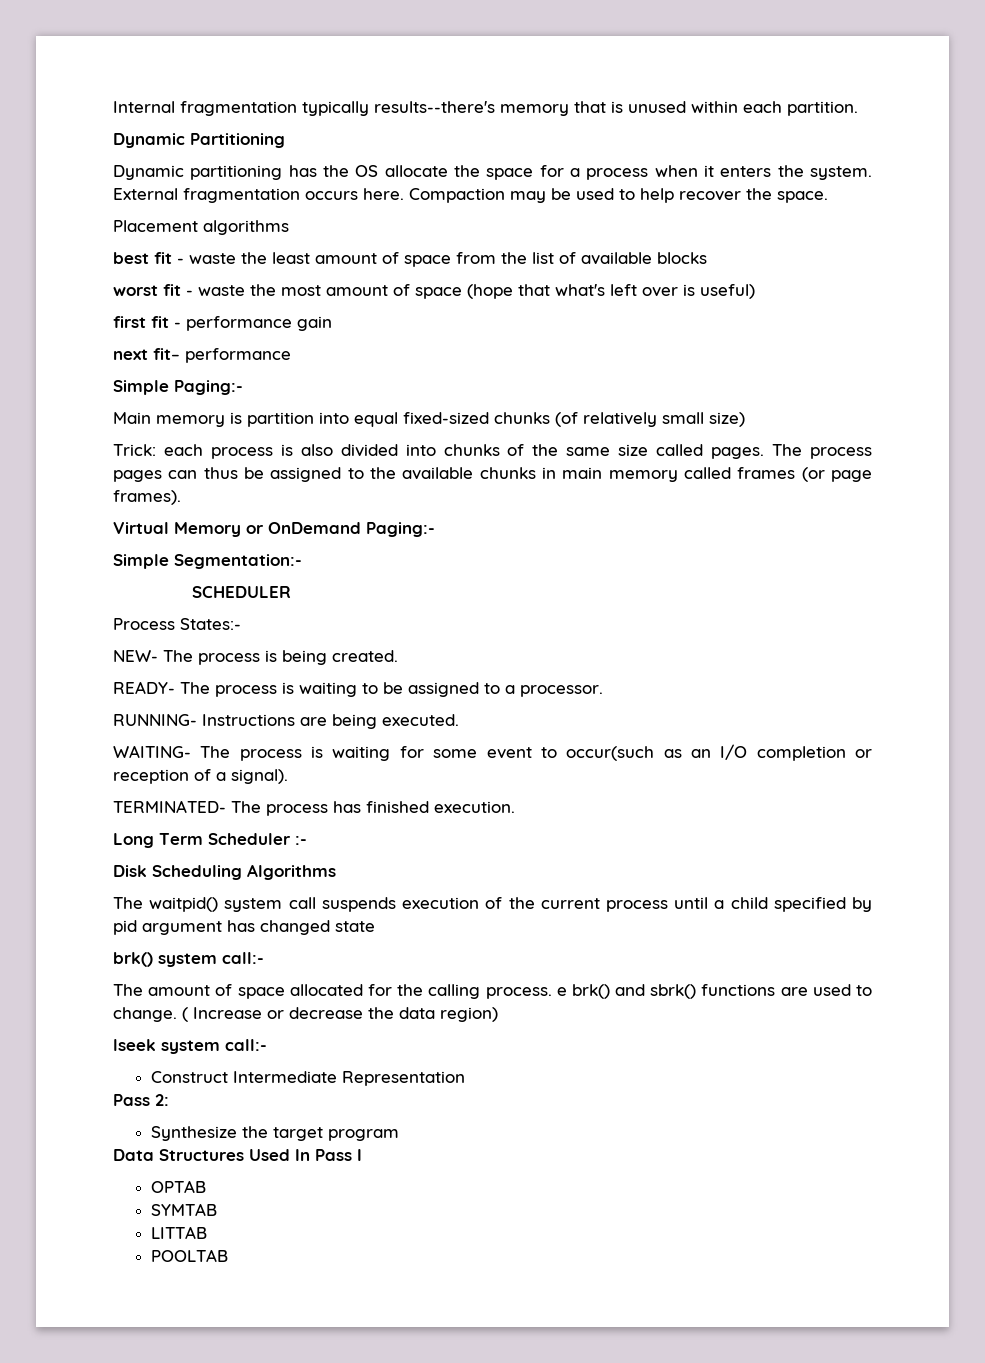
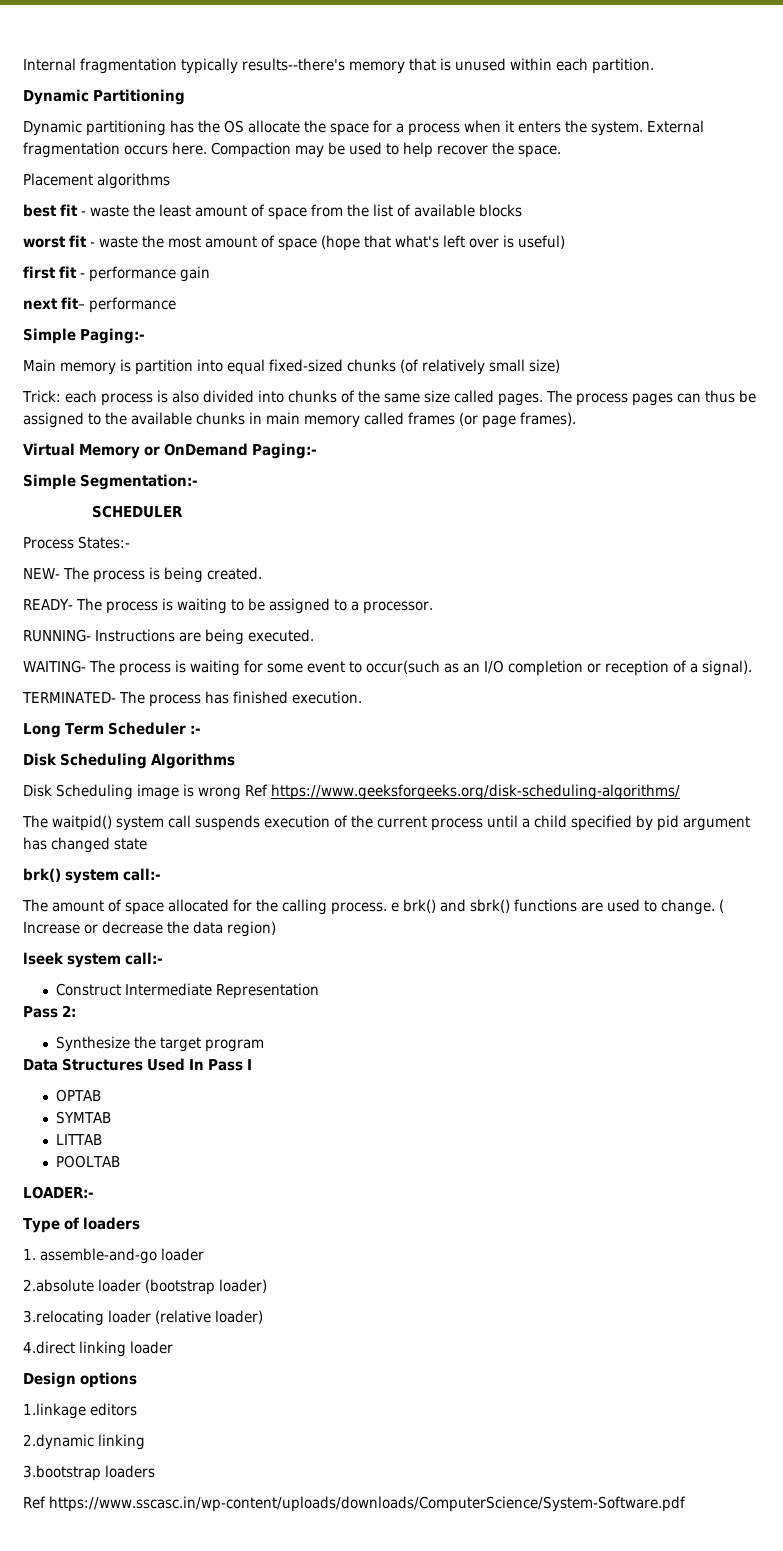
(336, 872) none -> [23,784,680,800] // Disk Scheduling image is wrong Ref https://www.geeksforgeeks.org/disk-scheduling-algorithms/
(229, 1255) none -> [23,1186,94,1199] [23,1217,140,1233] [23,1248,204,1264] [23,1279,267,1295] [23,1310,263,1326] [23,1341,173,1357] [23,1372,137,1388] [23,1403,137,1419] [23,1434,145,1450] [23,1465,155,1481] [23,1496,686,1512] // LOADER:- // Type of loaders // 1. assemble-and-go loader // 2.absolute loader (bootstrap loader) // 3.relocating loader (relative loader) // 4.direct linking loader // Design options // 1.linkage editors // 2.dynamic linking // 3.bootstrap loaders // Ref https://www.sscasc.in/wp-content/uploads/downloads/ComputerScience/System-Software.pdf

